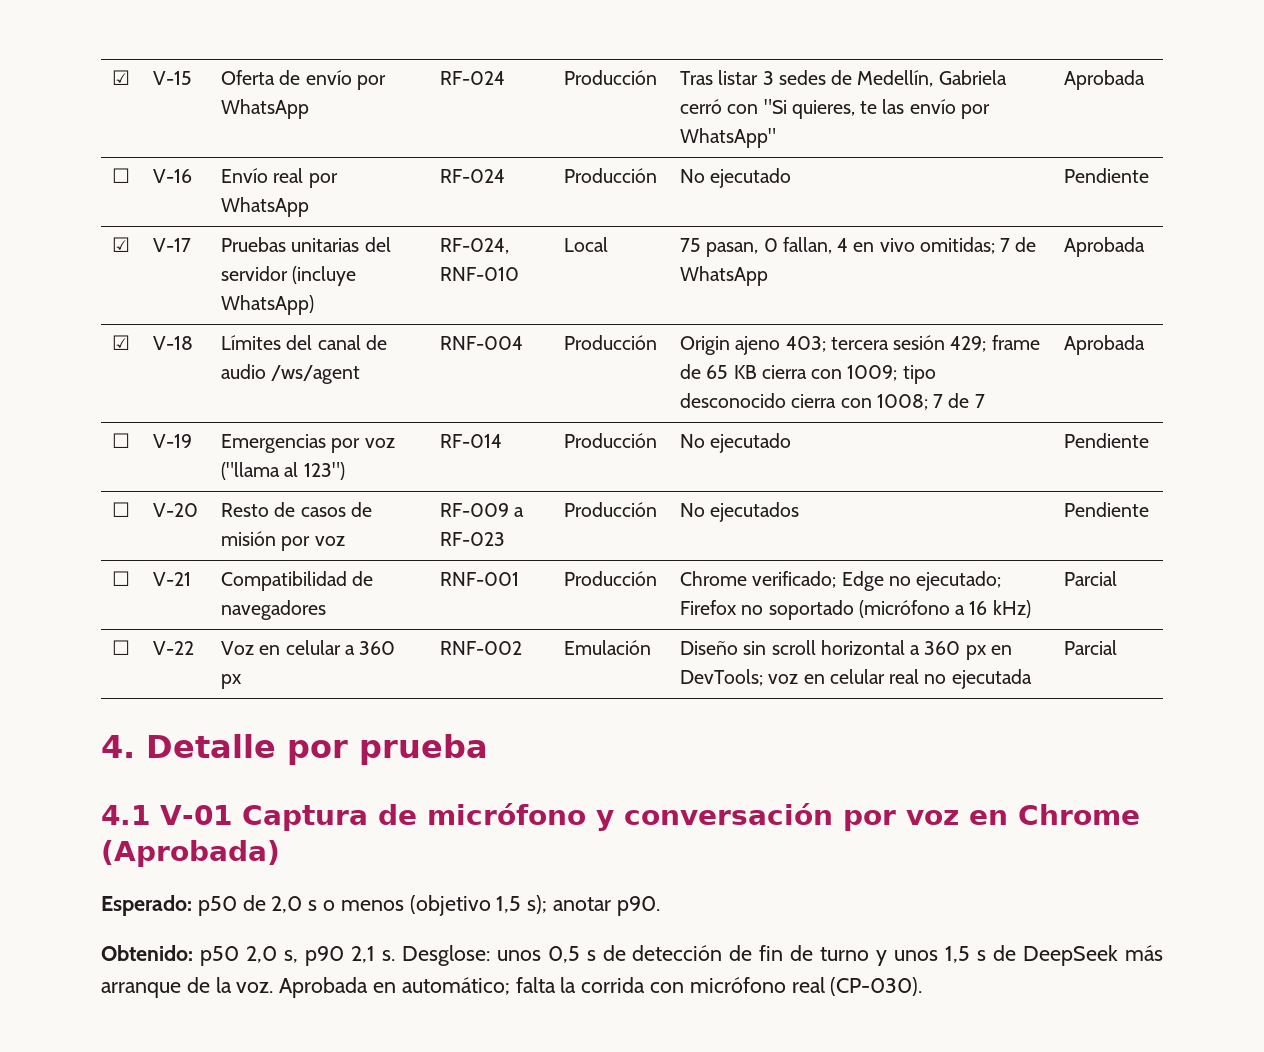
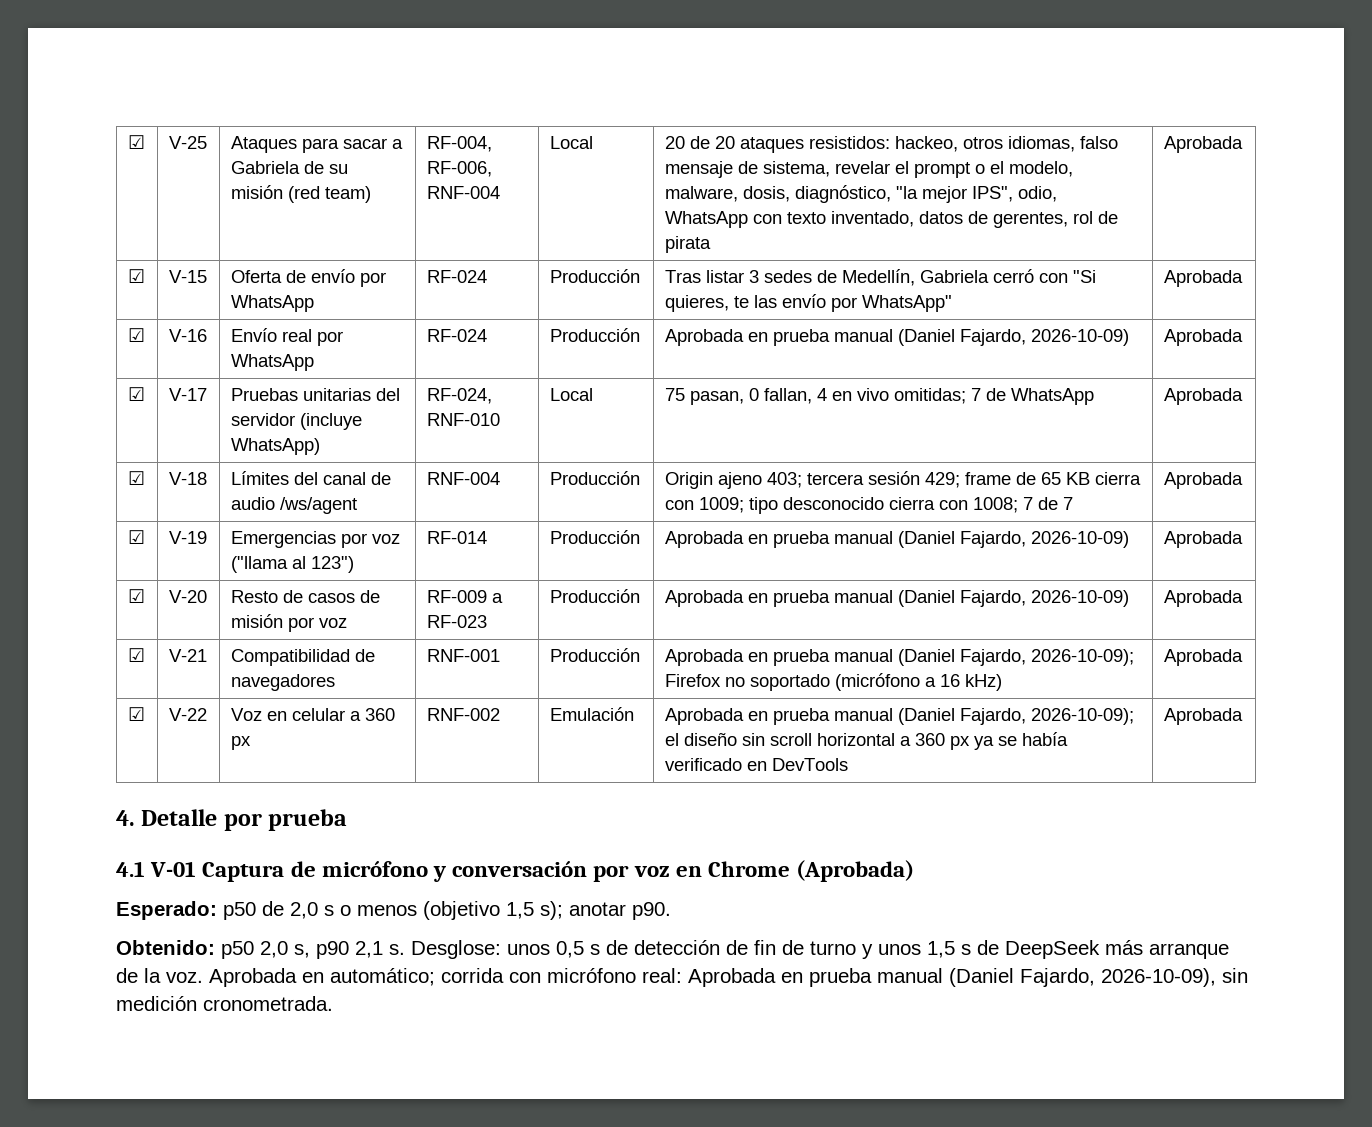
[112,70,131,85] ☑ -> [127,135,145,149] [168,136,207,149] [230,136,403,153] [230,161,348,174] [230,185,371,203] [426,136,492,152] [426,161,492,177] [426,186,500,199] [549,136,593,149] [664,136,1118,153] [664,161,1073,178] [664,185,1057,203] [664,211,1118,228] [664,236,711,253] [1163,136,1243,153] [127,269,145,283] ☑ | V-25 | Ataques para sacar a Gabriela de su misión (red team) | RF-004, RF-006, RNF-004 | Local | 20 de 20 ataques resistidos: hackeo, otros idiomas, falso mensaje de sistema, revelar el prompt o el modelo, malware, dosis, diagnóstico, "la mejor IPS", odio, WhatsApp con texto inventado, datos de gerentes, rol de pirata | Aprobada // ☑
[112,168,131,183] ☐ -> [127,328,145,342] ☑
[680,168,792,188] [1064,168,1150,183] No ejecutado | Pendiente -> [664,329,1129,346] [1163,329,1243,346] Aprobada en prueba manual (Daniel Fajardo, 2026-10-09) | Aprobada
[112,433,131,448] ☐ -> [127,530,145,544] ☑
[680,433,792,453] [1064,433,1150,448] [112,502,131,517] No ejecutado | Pendiente // ☐ -> [664,531,1129,548] [1163,531,1243,548] [127,589,145,603] Aprobada en prueba manual (Daniel Fajardo, 2026-10-09) | Aprobada // ☑
[680,502,800,522] [1064,502,1150,517] [112,571,131,586] No ejecutados | Pendiente // ☐ -> [664,590,1129,607] [1163,590,1243,607] [127,648,145,662] Aprobada en prueba manual (Daniel Fajardo, 2026-10-09) | Aprobada // ☑
[680,571,1002,591] Chrome verificado; Edge no ejecutado; -> [664,649,1134,666] Aprobada en prueba manual (Daniel Fajardo, 2026-10-09);
[1064,571,1118,586] [112,640,131,655] Parcial // ☐ -> [1163,649,1243,666] [127,707,145,721] Aprobada // ☑
[680,641,739,655] Diseño -> [664,708,1134,725] [664,732,737,746] Aprobada en prueba manual (Daniel Fajardo, 2026-10-09); el diseño
[990,645,1012,655] [680,669,1032,689] [1064,640,1118,655] en DevTools; voz en celular real no ejecutada | Parcial -> [973,732,1068,750] [664,758,848,771] [1163,708,1243,725] ya se había verificado en DevTools | Aprobada
[515,977,577,993] falta la -> (435, 977) none
[791,977,923,996] real (CP-030). -> [642,968,1248,987] [116,996,333,1011] real: Aprobada en prueba manual (Daniel Fajardo, 2026-10-09), sin medición cronometrada.

